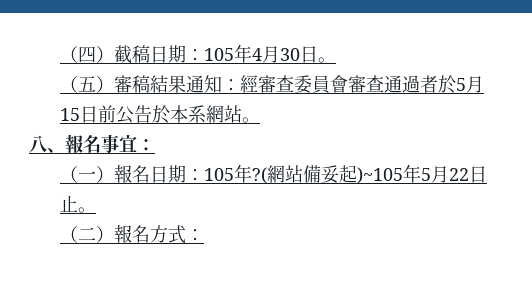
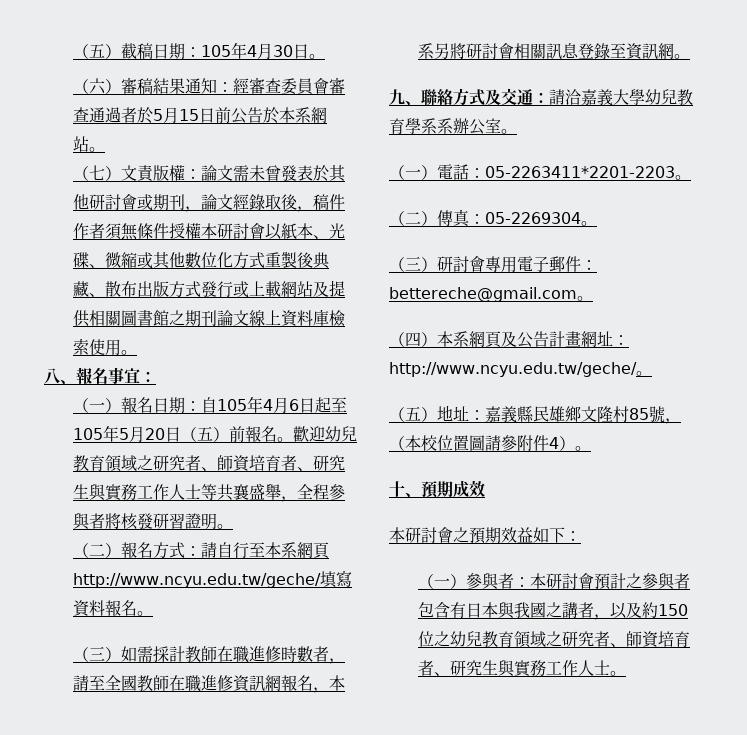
[60,46,97,63] （四 -> [73,43,106,59] （五
[78,76,97,92] 五 -> [89,78,107,94] 六
(261, 120) none -> [73,165,347,182] [73,194,346,212] [73,223,346,240] [73,251,331,269] [73,280,346,298] [73,309,346,327] [73,338,138,356] // （七）文責版權：論文需未曾發表於其他研討會或期刊，論文經錄取後，稿件作者須無條件授權本研討會以紙本、光碟、微縮或其他數位化方式重製後典藏、散布出版方式發行或上載網站及提供相關圖書館之期刊論文線上資料庫檢索使用。
[204,164,488,184] [60,195,79,212] 105年?(網站備妥起)~105年5月22日止 -> [201,396,348,413] [73,425,358,442] [73,455,346,472] [73,483,346,502] [73,513,218,530] 自105年4月6日起至105年5月20日（五）前報名。歡迎幼兒教育領域之研究者、師資培育者、研究生與實務工作人士等共襄盛舉，全程參與者將核發研習證明
(205, 235) none -> [201,542,331,559] [73,570,353,588] [73,600,154,617] [73,646,346,664] [73,675,346,693] [418,43,691,60] [389,88,693,106] [389,118,517,135] [389,164,691,180] [389,209,597,227] [389,256,597,273] [389,287,593,302] [389,331,629,348] [389,362,652,377] [389,405,681,424] [389,435,591,452] [389,480,485,498] [389,527,581,544] [418,573,691,590] [418,602,689,620] [418,631,691,648] [418,660,627,677] 請自行至本系網頁http://www.ncyu.edu.tw/geche/填寫資料報名。 // （三）如需採計教師在職進修時數者，請至全國教師在職進修資訊網報名，本系另將研討會相關訊息登錄至資訊網。 // 九、聯絡方式及交通：請洽嘉義大學幼兒教育學系系辦公室。 // （一）電話：05-2263411*2201-2203。 // （二）傳真：05-2269304。 // （三）研討會專用電子郵件：bettereche@gmail.com。 // （四）本系網頁及公告計畫網址：http://www.ncyu.edu.tw/geche/。 // （五）地址：嘉義縣民雄鄉文隆村85號，（本校位置圖請參附件4）。 // 十、預期成效 // 本研討會之預期效益如下： // （一）參與者：本研討會預計之參與者包含有日本與我國之講者，以及約150位之幼兒教育領域之研究者、師資培育者、研究生與實務工作人士。

